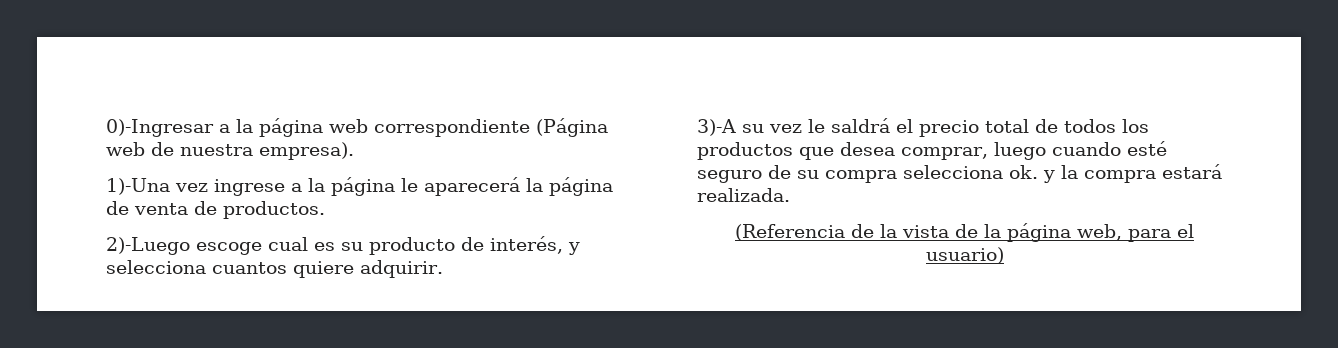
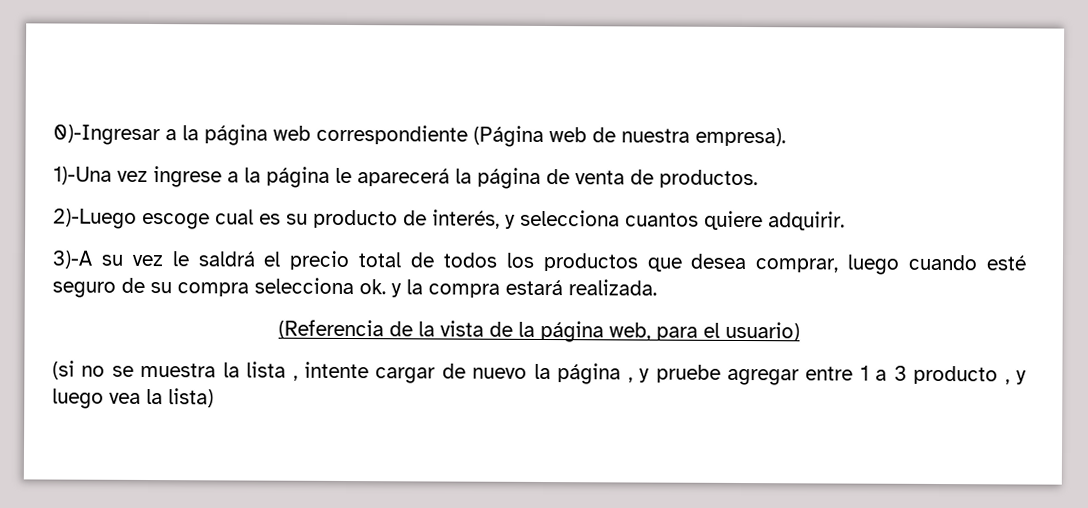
(1004, 255) none -> [52,360,1027,386] [52,388,214,409] // (si no se muestra la lista , intente cargar de nuevo la página , y pruebe agregar entre 1 a 3 producto , y luego vea la lista)

